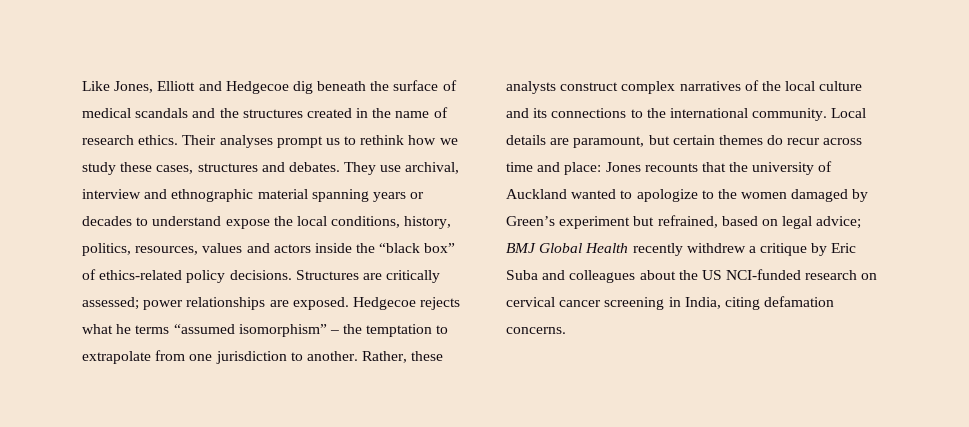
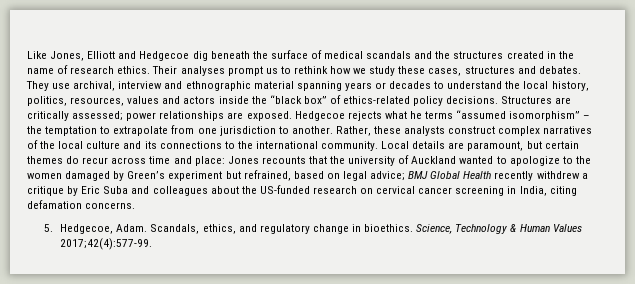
[225,216,401,229] expose the local conditions, -> [505,81,549,89] the local
[701,269,802,280] US NCI-funded -> [259,185,310,194] US-funded
(566, 330) none -> [43,224,582,234] [60,238,153,250] // 5. Hedgecoe, Adam. Scandals, ethics, and regulatory change in bioethics. Science, Technology & Human Values 2017;42(4):577-99.

